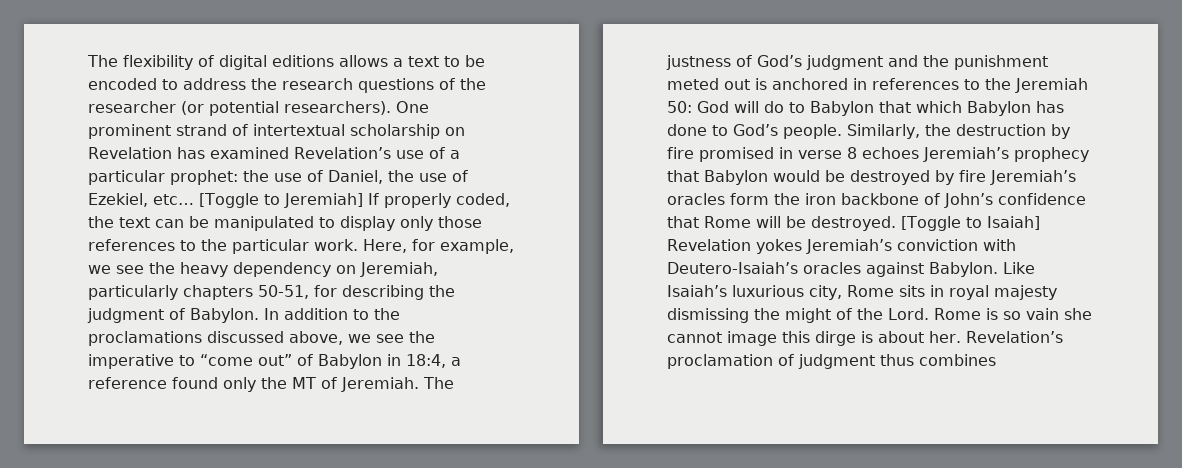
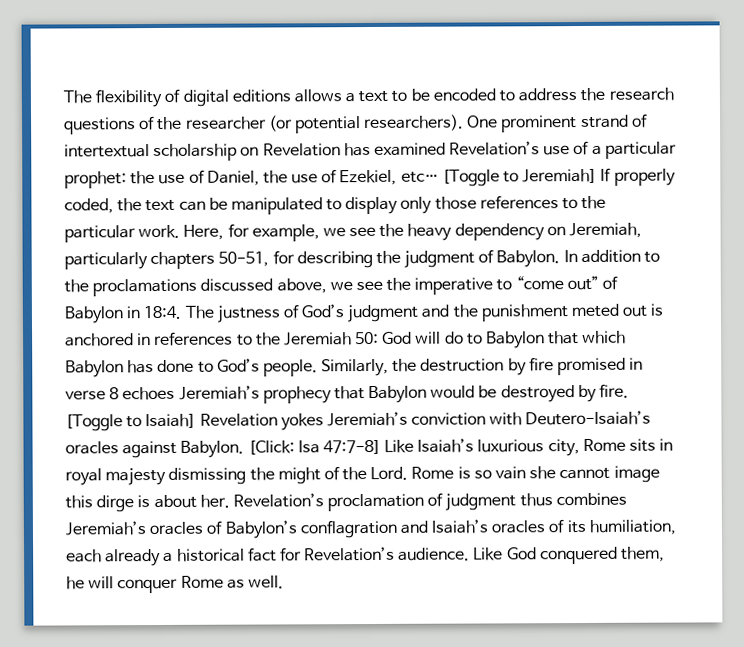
[406,354,461,368] [88,377,419,392] 18:4, a reference found only the MT of Jeremiah. -> [143,305,182,320] 18:4.
[959,170,1076,185] [667,193,1086,208] [667,216,896,231] fire Jeremiah’s oracles form the iron backbone of John’s confidence that Rome will be destroyed. -> [599,383,630,398] fire.
(998, 269) none -> [247,439,381,455] [Click: Isa 47:7-8]
(996, 360) none -> [65,519,676,539] [66,546,666,567] [66,575,284,594] Jeremiah’s oracles of Babylon’s conflagration and Isaiah’s oracles of its humiliation, each already a historical fact for Revelation’s audience. Like God conquered them, he will conquer Rome as well.

